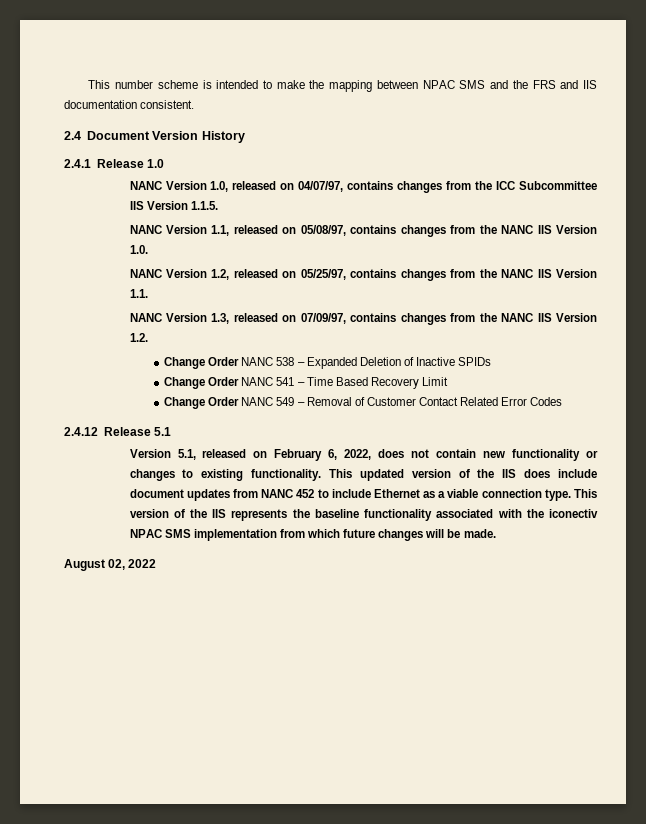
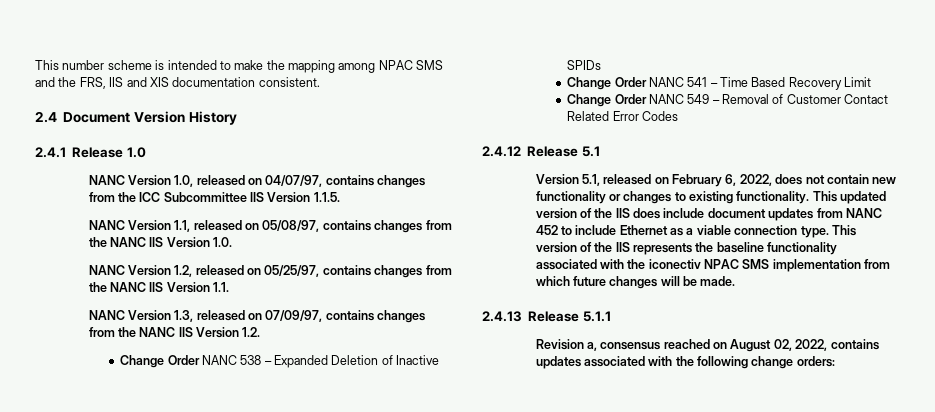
[376,80,418,89] between -> [338,63,376,73] among
[532,80,598,89] FRS and IIS -> [79,77,169,89] FRS, IIS and XIS
[64,559,157,571] August 02, 2022 -> [482,311,611,322] [535,339,879,352] [535,356,835,369] 2.4.13 Release 5.1.1 // Revision a, consensus reached on August 02, 2022, contains updates associated with the following change orders:

